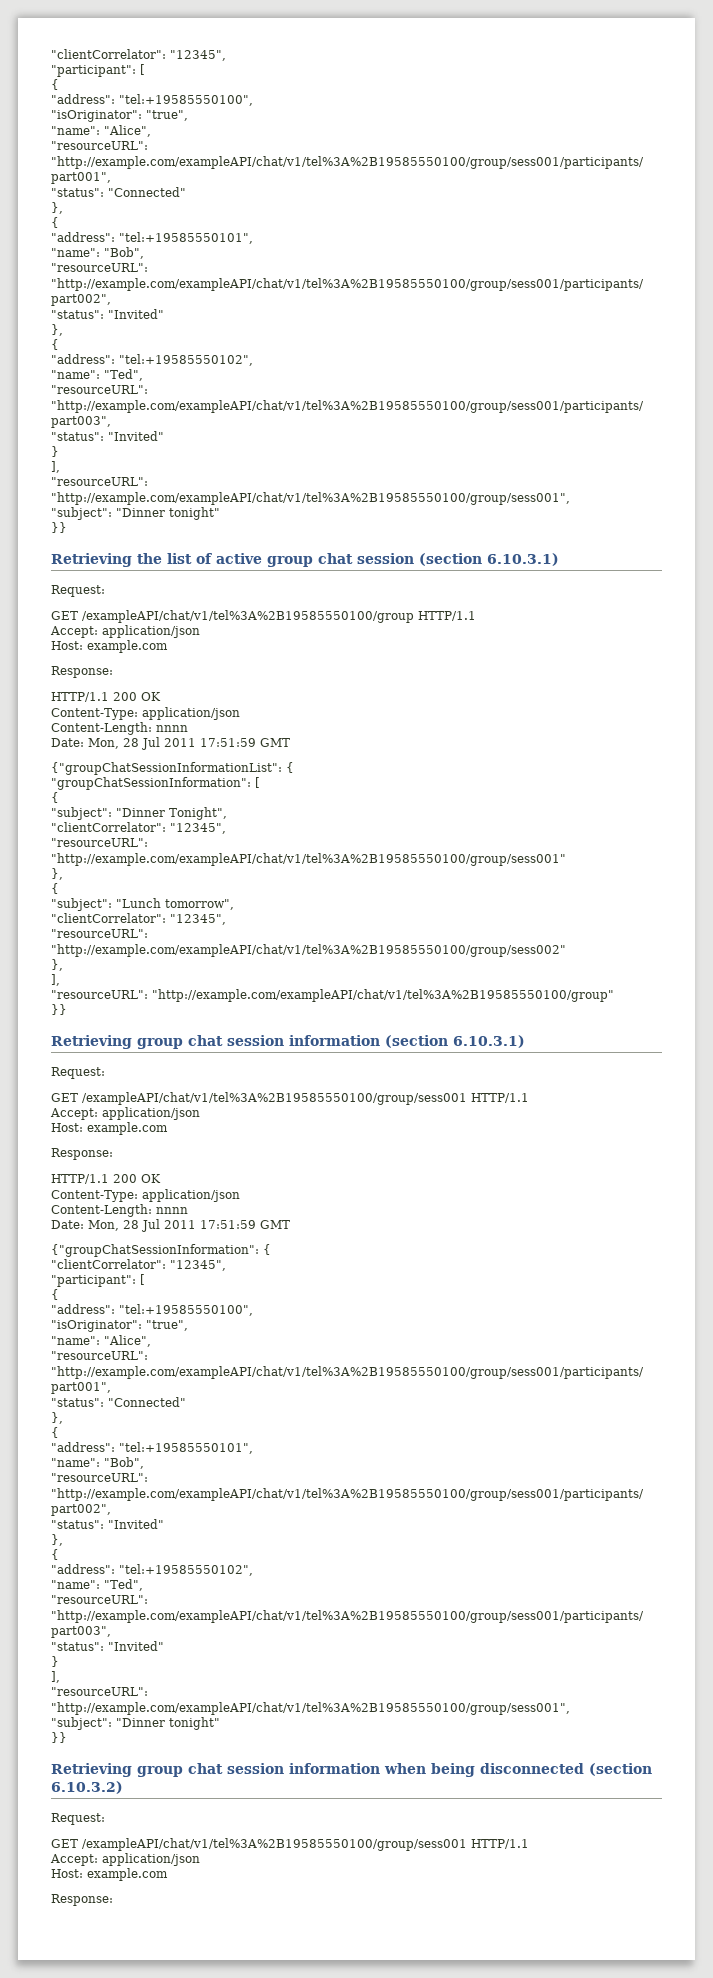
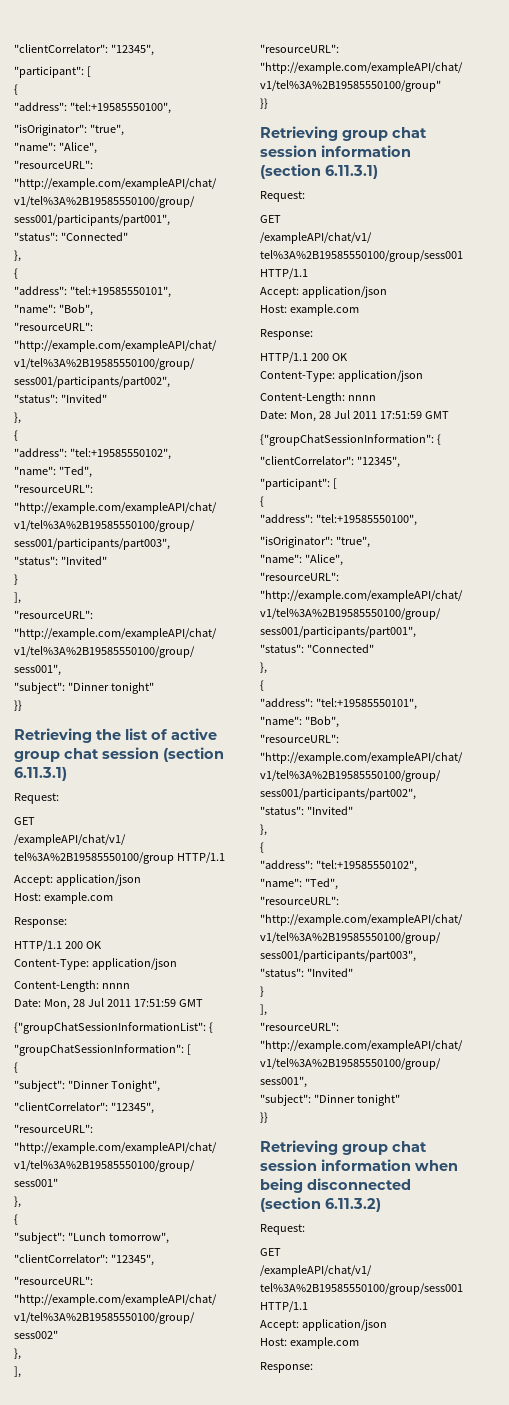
[487,553,559,566] 6.10.3.1) -> [14,767,67,781] 6.11.3.1)
[453,1035,525,1048] 6.10.3.1) -> [325,165,378,179] 6.11.3.1)
[51,1781,123,1794] 6.10.3.2) -> [325,1198,381,1212] 6.11.3.2)

